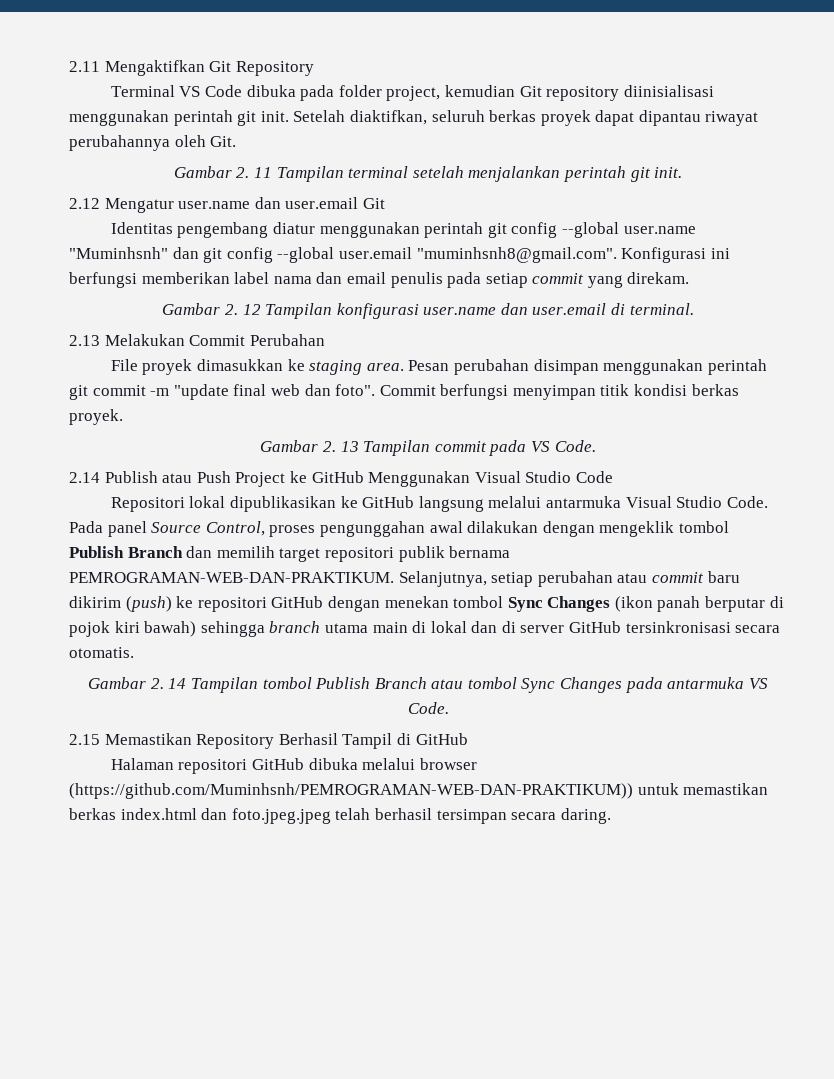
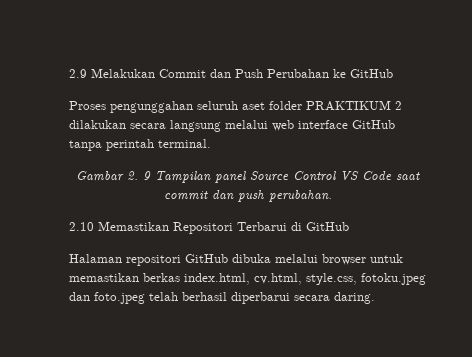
[69,60,314,76] [110,85,714,101] [69,110,759,126] [69,135,237,151] [173,166,683,182] [69,197,385,213] [110,222,696,238] [69,247,730,263] [69,272,690,288] [162,303,694,319] [69,334,325,346] [110,359,767,375] [69,384,739,400] [69,409,123,425] [260,440,596,456] [69,471,613,487] [110,496,768,512] [69,521,729,537] [69,546,511,562] [69,571,740,587] [69,596,784,612] [69,621,781,637] [69,647,134,658] [88,677,768,693] [407,702,449,714] [69,733,393,749] 2.11 Mengaktifkan Git Repository // Terminal VS Code dibuka pada folder project, kemudian Git repository diinisialisasi menggunakan perintah git init. Setelah diaktifkan, seluruh berkas proyek dapat dipantau riwayat perubahannya oleh Git. // Gambar 2. 11 Tampilan terminal setelah menjalankan perintah git init. // 2.12 Mengatur user.name dan user.email Git // Identitas pengembang diatur menggunakan perintah git config --global user.name "Muminhsnh" dan git config --global user.email "muminhsnh8@gmail.com". Konfigurasi ini berfungsi memberikan label nama dan email penulis pada setiap commit yang direkam. // Gambar 2. 12 Tampilan konfigurasi user.name dan user.email di terminal. // 2.13 Melakukan Commit Perubahan // File proyek dimasukkan ke staging area. Pesan perubahan disimpan menggunakan perintah git commit -m "update final web dan foto". Commit berfungsi menyimpan titik kondisi berkas proyek. // Gambar 2. 13 Tampilan commit pada VS Code. // 2.14 Publish atau Push Project ke GitHub Menggunakan Visual Studio Code // Repositori lokal dipublikasikan ke GitHub langsung melalui antarmuka Visual Studio Code. Pada panel Source Control, proses pengunggahan awal dilakukan dengan mengeklik tombol Publish Branch dan memilih target repositori publik bernama PEMROGRAMAN-WEB-DAN-PRAKTIKUM. Selanjutnya, setiap perubahan atau commit baru dikirim (push) ke repositori GitHub dengan menekan tombol Sync Changes (ikon panah berputar di pojok kiri bawah) sehingga branch utama main di lokal dan di server GitHub tersinkronisasi secara otomatis. // Gambar 2. 14 Tampilan tombol Publish Branch atau tombol Sync Changes pada antarmuka VS Code. // 2.15 Memastikan Repository Berhasil Tampil -> [69,68,393,78] [69,100,402,113] [69,120,395,132] [69,139,211,151] [76,171,420,183] [163,190,332,202] [69,221,287,234] 2.9 Melakukan Commit dan Push Perubahan ke GitHub // Proses pengunggahan seluruh aset folder PRAKTIKUM 2 dilakukan secara langsung melalui web interface GitHub tanpa perintah terminal. // Gambar 2. 9 Tampilan panel Source Control VS Code saat commit dan push perubahan. // 2.10 Memastikan Repositori Terbarui
[69,783,633,799] (https://github.com/Muminhsnh/PEMROGRAMAN-WEB-DAN-PRAKTIKUM)) -> (366, 259) none
[120,808,331,824] index.html dan foto.jpeg.jpeg -> [184,273,426,285] [69,292,145,304] index.html, cv.html, style.css, fotoku.jpeg dan foto.jpeg
[436,809,507,824] tersimpan -> [231,292,290,304] diperbarui

